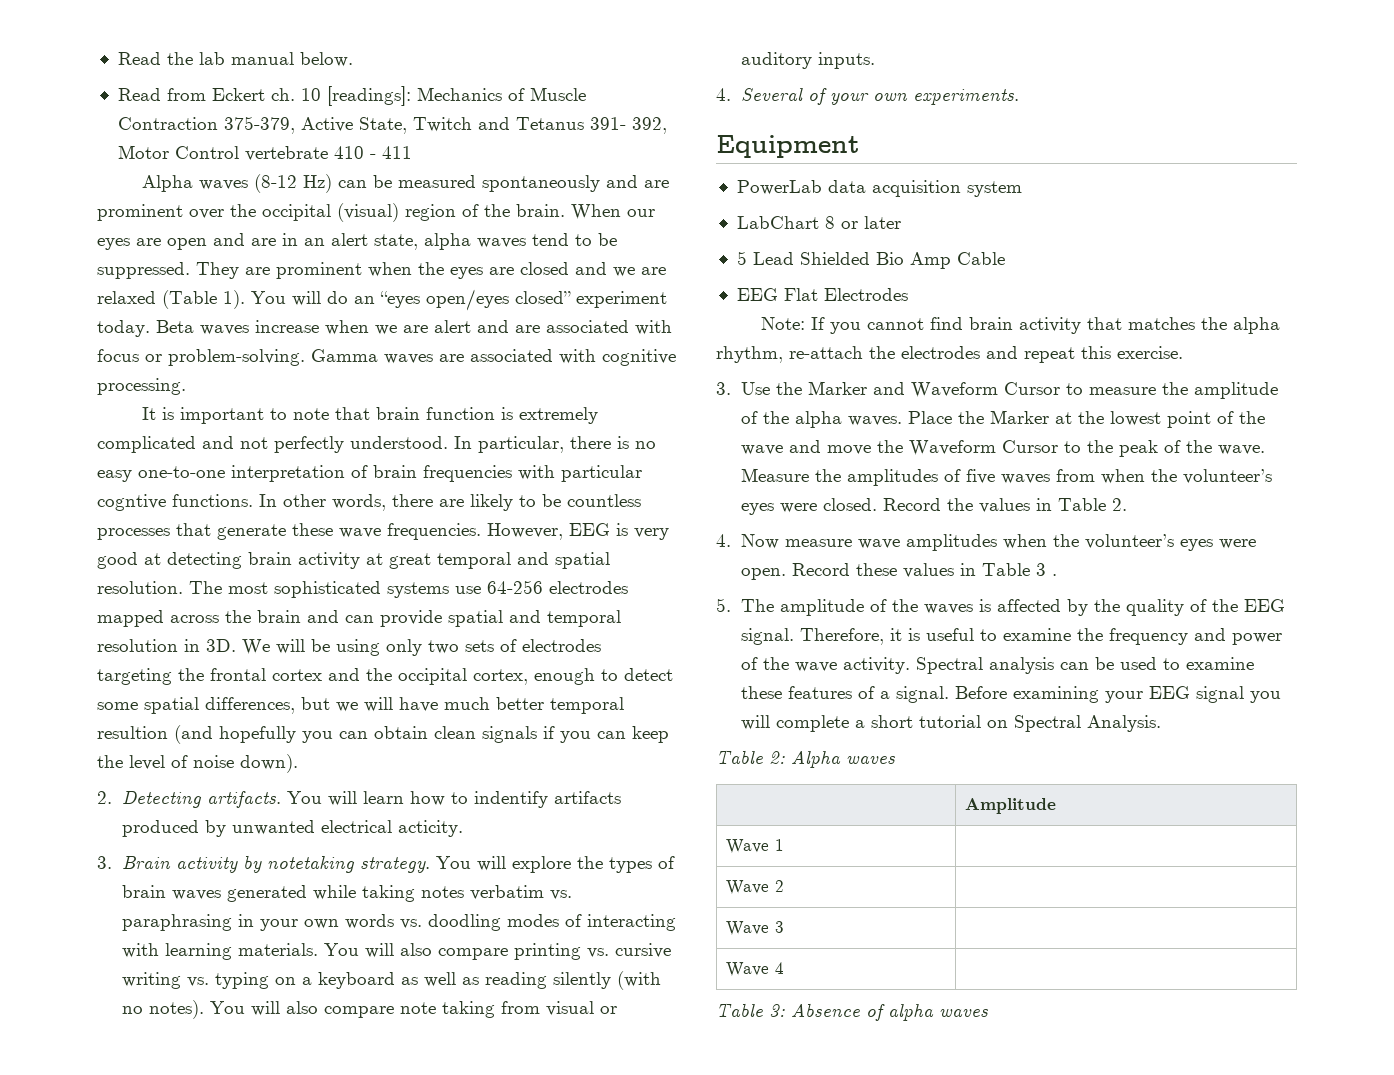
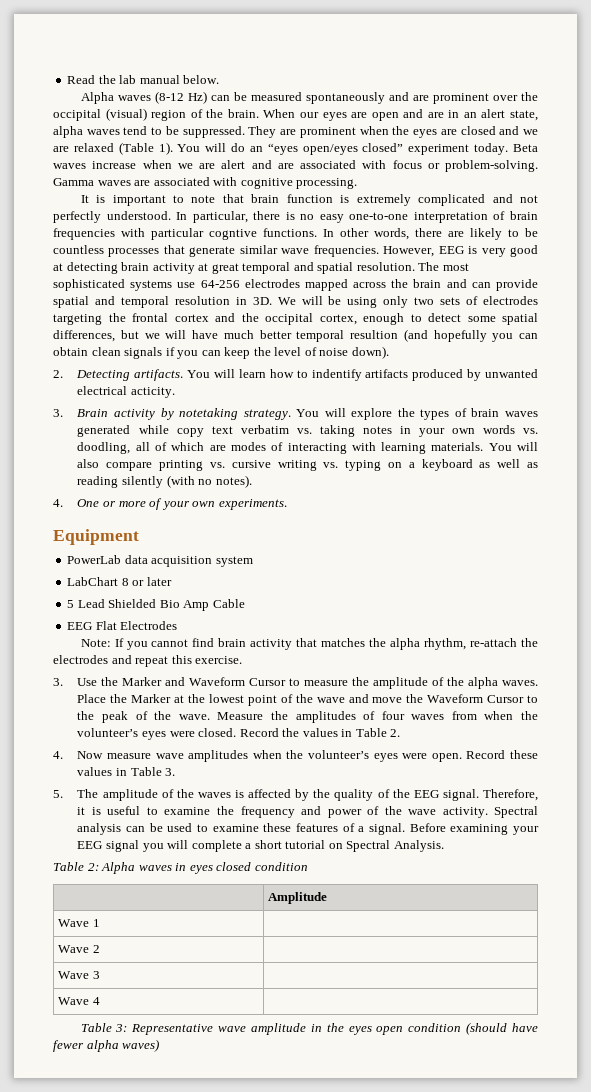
[117,86,586,106] [117,116,667,134] [117,145,412,161] // Read from Eckert ch. 10 [readings]: Mechanics of Muscle Contraction 375-379, Active State, Twitch and Tetanus 391- 392, Motor Control vertebrate 410 - 411 -> (220, 79) none
[292,523,333,536] these -> [239,245,278,254] similar
[361,885,572,902] [121,914,232,931] taking notes verbatim vs. paraphrasing -> [176,425,392,437] copy text verbatim vs. taking notes
[427,914,501,931] doodling -> [77,442,226,454] doodling, all of which are
[209,1001,617,1018] [740,52,875,69] [716,88,803,101] You will also compare note taking from visual or auditory inputs. // 4. Several -> [53,499,146,507] // 4. One or more
[965,469,995,484] five -> [381,711,405,720] four
[1035,563,1057,576] 3 . -> [165,768,176,776] 3.
(895, 760) none -> [175,862,308,874] in eyes closed condition
[791,1003,988,1021] Absence of alpha waves -> [131,1022,539,1035] [53,1039,160,1052] Representative wave amplitude in the eyes open condition (should have fewer alpha waves)

